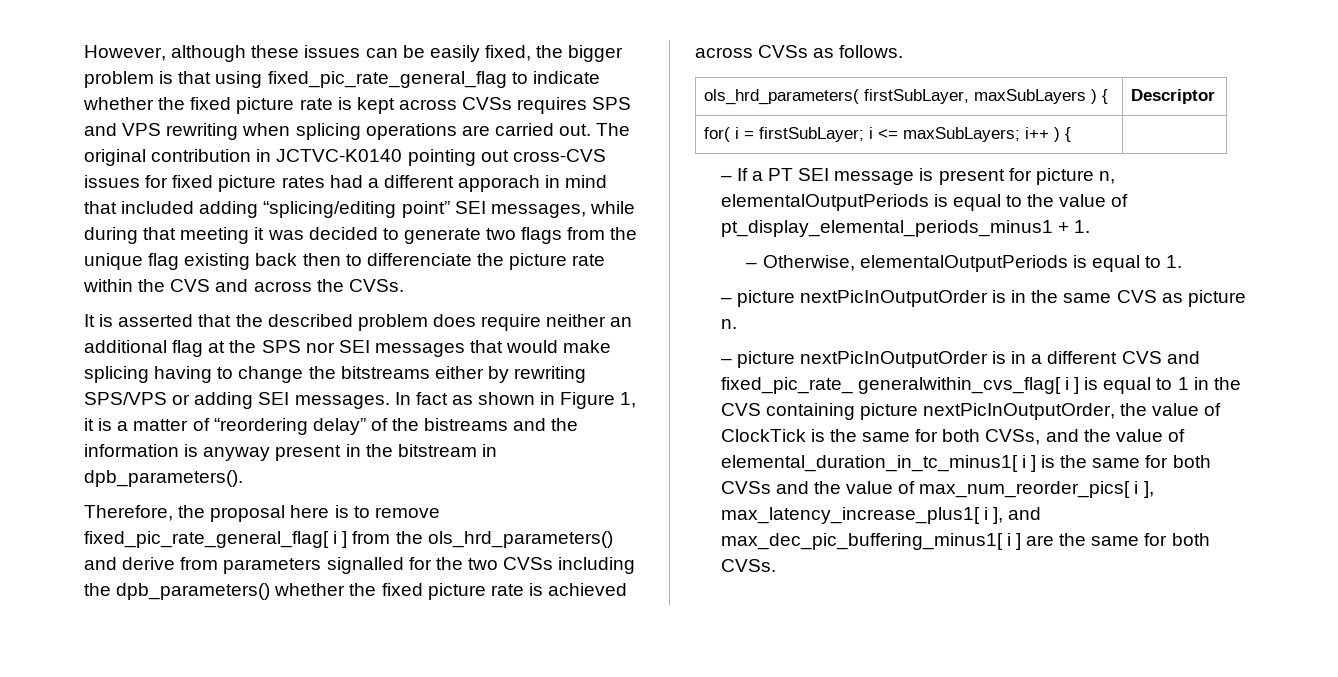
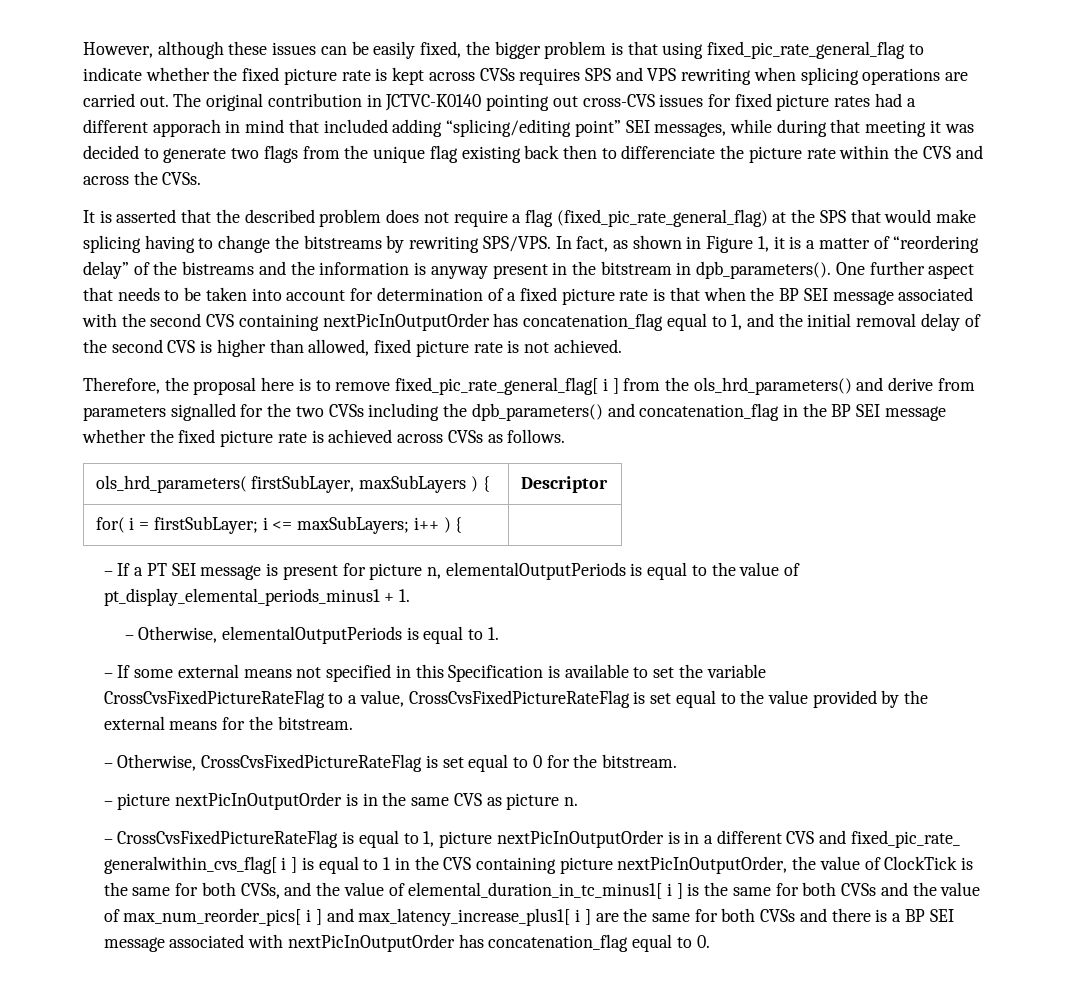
[481,314,633,331] [84,340,465,357] require neither an additional flag at the SPS nor SEI messages -> [423,209,846,227] not require a flag (fixed_pic_rate_general_flag) at the SPS
[434,366,484,379] either -> (382, 242) none
[84,392,448,409] SPS/VPS or adding SEI messages. In fact -> [482,236,609,252] SPS/VPS. In fact,
(243, 478) none -> [835,261,975,279] [83,287,974,305] [82,313,981,331] [83,339,622,357] One further aspect that needs to be taken into account for determination of a fixed picture rate is that when the BP SEI message associated with the second CVS containing nextPicInOutputOrder has concatenation_flag equal to 1, and the initial removal delay of the second CVS is higher than allowed, fixed picture rate is not achieved.
(271, 591) none -> [607,403,946,421] and concatenation_flag in the BP SEI message
(1183, 261) none -> [103,664,766,682] [103,690,929,708] [103,716,353,730] [103,754,678,772] // – If some external means not specified in this Specification is available to set the variable CrossCvsFixedPictureRateFlag to a value, CrossCvsFixedPictureRateFlag is set equal to the value provided by the external means for the bitstream. // – Otherwise, CrossCvsFixedPictureRateFlag is set equal to 0 for the bitstream.
(732, 361) none -> [117,830,435,848] CrossCvsFixedPictureRateFlag is equal to 1,
[1143,481,1154,498] [720,507,1042,524] [720,533,1003,550] ], max_latency_increase_plus1[ i ], and max_dec_pic_buffering_minus1[ -> [315,908,571,926] ] and max_latency_increase_plus1[
[720,559,776,572] CVSs. -> [760,908,954,922] [103,934,710,952] CVSs and there is a BP SEI message associated with nextPicInOutputOrder has concatenation_flag equal to 0.

